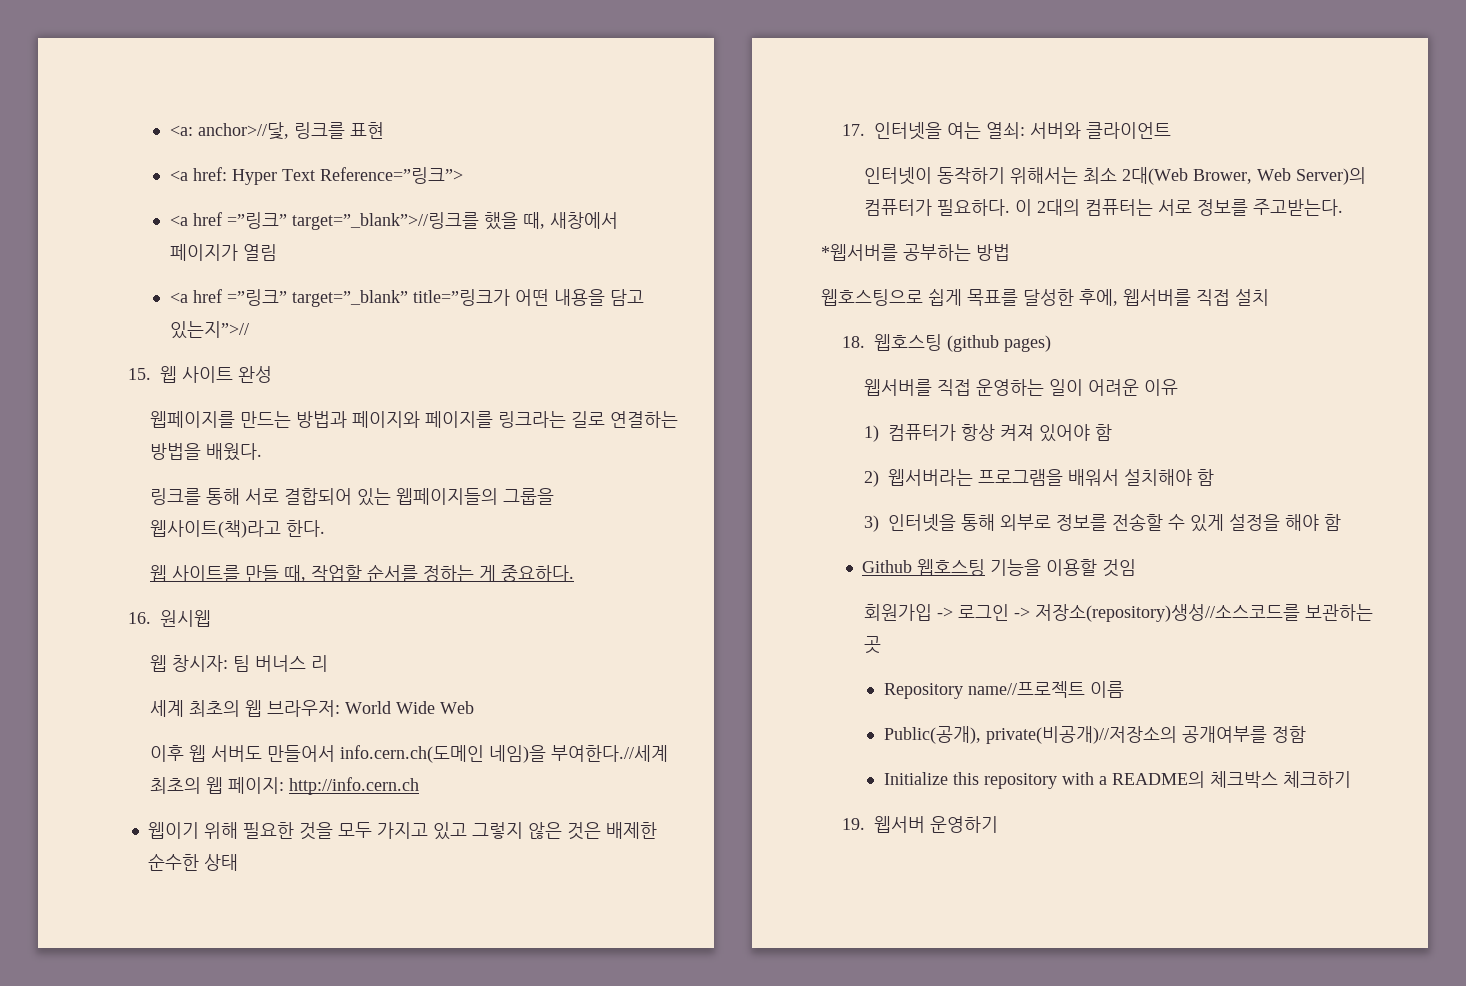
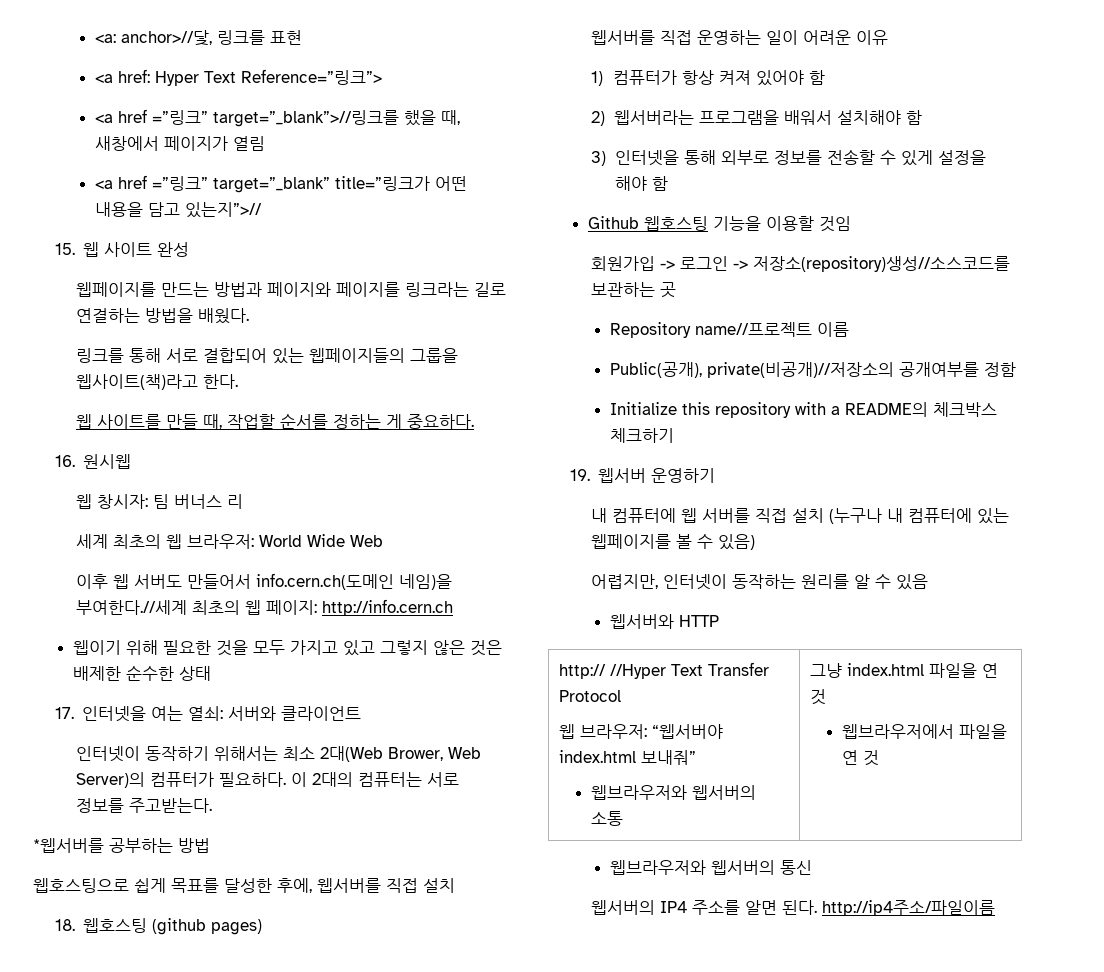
(999, 824) none -> [591,508,1010,524] [591,534,756,550] [591,574,929,590] [609,614,719,629] [559,662,770,679] [559,690,622,702] [559,724,724,739] [559,750,697,765] [590,785,756,800] [590,811,623,826] [810,663,999,678] [810,689,827,705] [841,724,1007,739] [841,750,879,766] [609,860,812,875] [591,900,996,916] // 내 컴퓨터에 웹 서버를 직접 설치 (누구나 내 컴퓨터에 있는 웹페이지를 볼 수 있음) // 어렵지만, 인터넷이 동작하는 원리를 알 수 있음 // 웹서버와 HTTP // http:// //Hyper Text Transfer Protocol // 웹 브라우저: “웹서버야 index.html 보내줘” // 웹브라우저와 웹서버의 소통 | 그냥 index.html 파일을 연 것 // 웹브라우저에서 파일을 연 것 // 웹브라우저와 웹서버의 통신 // 웹서버의 IP4 주소를 알면 된다. http://ip4주소/파일이름

